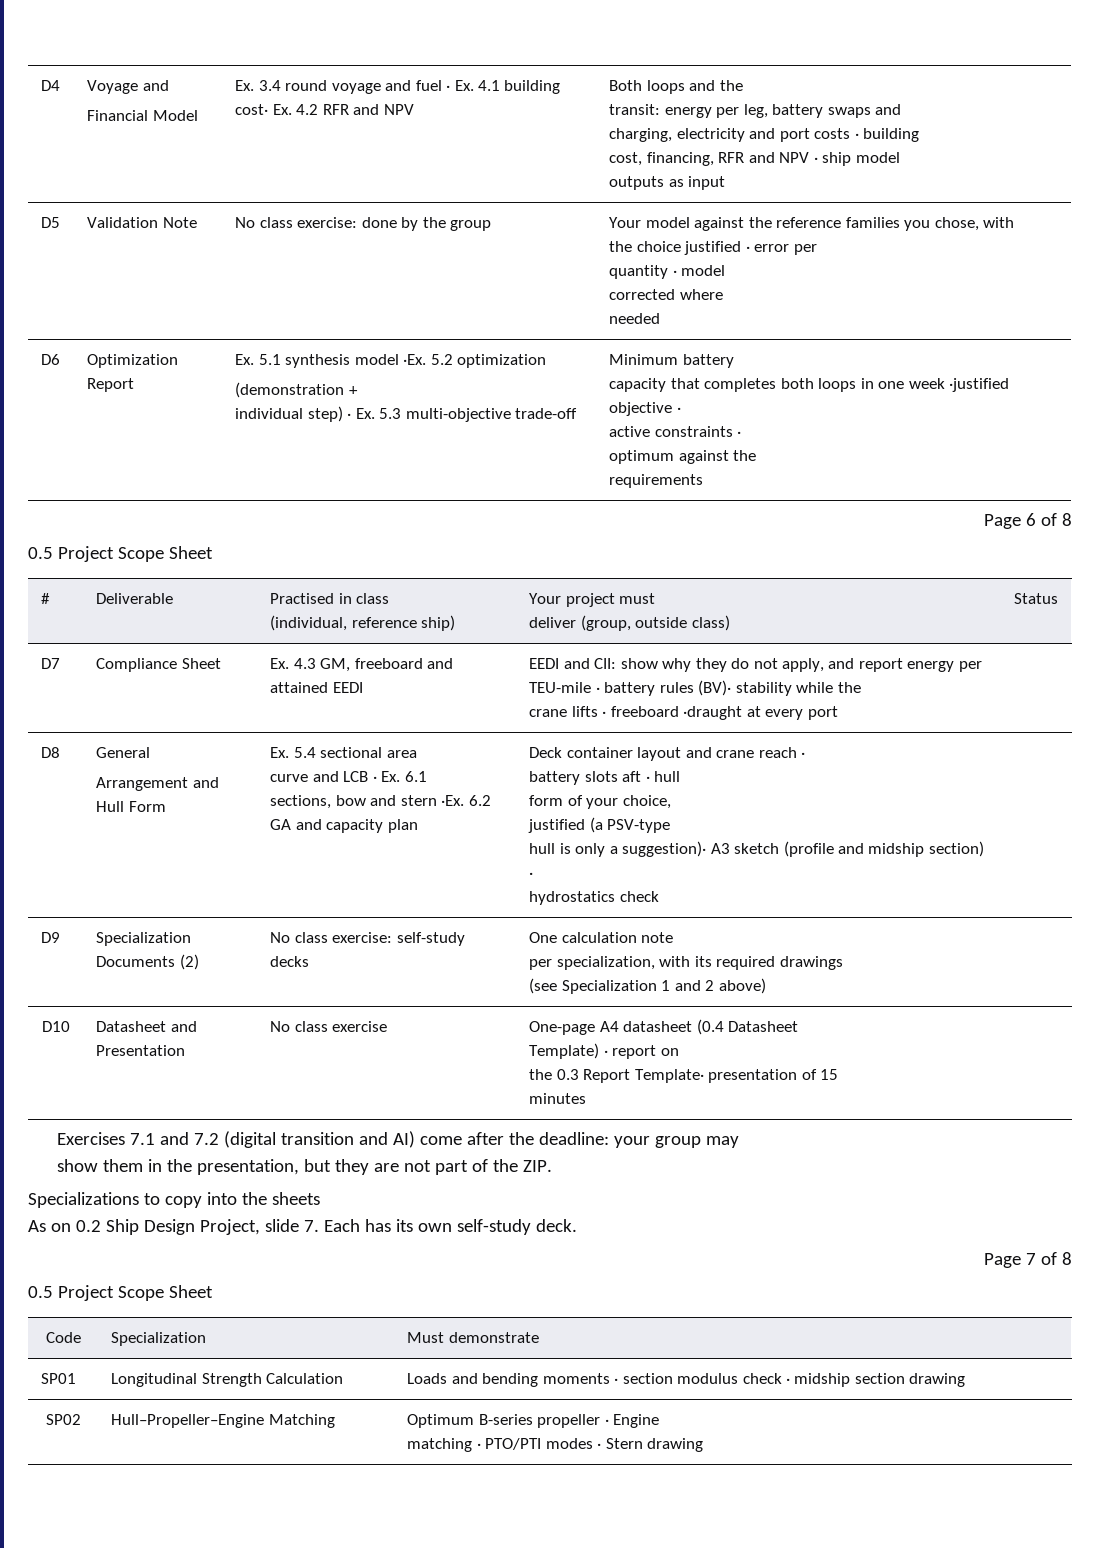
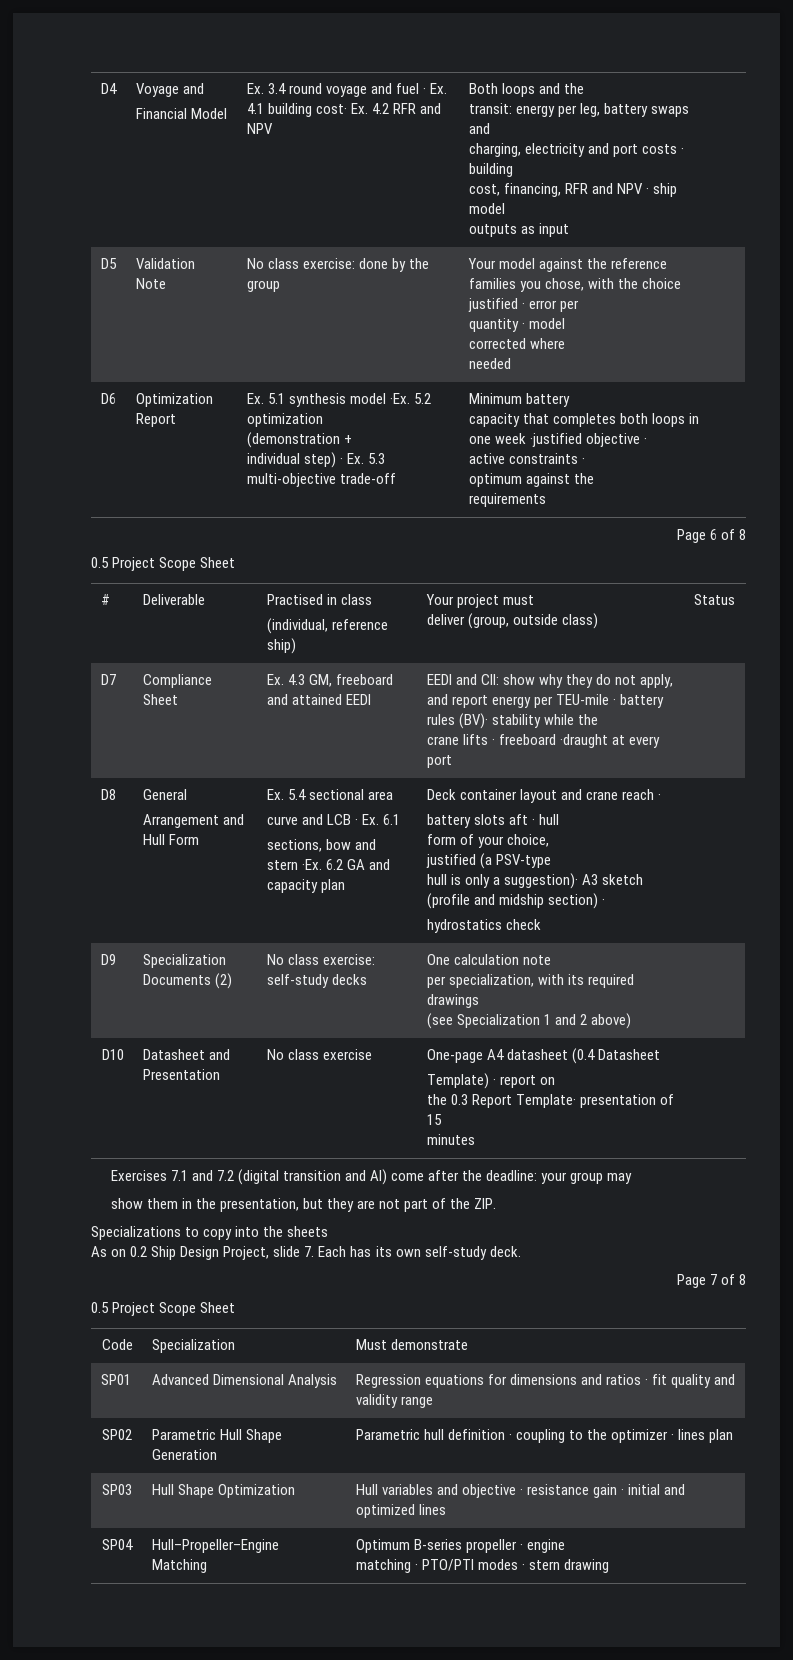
[111,1373,344,1387] [407,1373,966,1387] [46,1414,81,1425] Longitudinal Strength Calculation | Loads and bending moments · section modulus check · midship section drawing // SP02 -> [151,1374,337,1388] [355,1374,736,1388] [355,1394,433,1408] [102,1429,132,1440] [151,1429,282,1443] [151,1449,217,1460] [355,1429,734,1443] [102,1484,132,1495] [151,1484,295,1498] [355,1484,686,1498] [355,1504,446,1518] [102,1539,133,1550] Advanced Dimensional Analysis | Regression equations for dimensions and ratios · fit quality and validity range // SP02 | Parametric Hull Shape Generation | Parametric hull definition · coupling to the optimizer · lines plan // SP03 | Hull Shape Optimization | Hull variables and objective · resistance gain · initial and optimized lines // SP04
[613,1414,660,1428] Engine -> [527,1539,566,1553] engine
[605,1438,643,1449] Stern -> [529,1560,561,1570] stern

